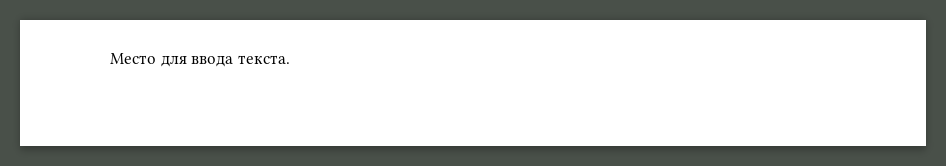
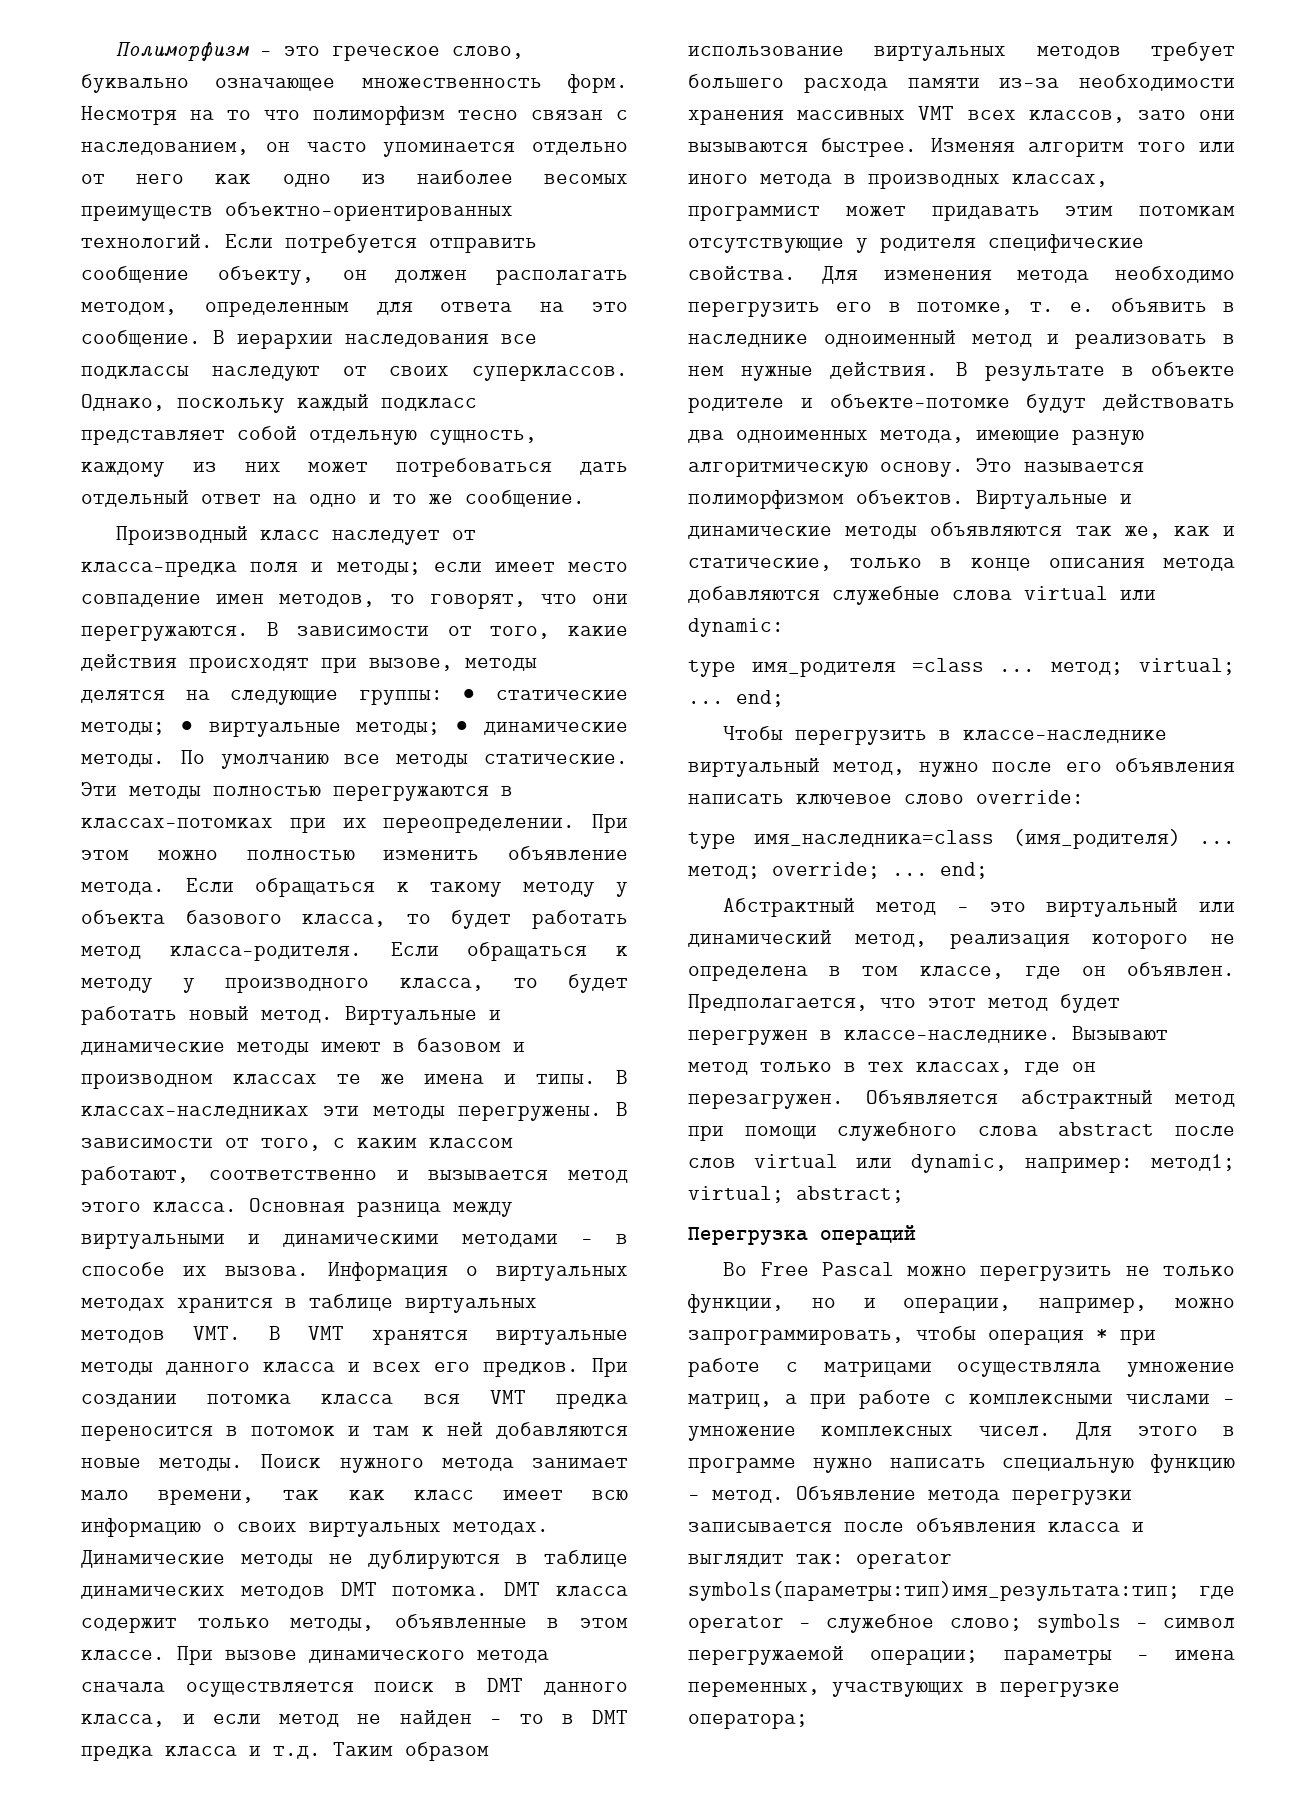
[110,53,290,67] Место для ввода текста. -> [116,42,525,61] [81,74,628,93] [81,106,628,125] [81,141,628,157] [81,170,628,187] [81,202,513,221] [81,234,537,253] [81,266,628,285] [81,301,628,317] [81,330,537,349] [81,365,628,381] [81,394,477,413] [81,426,537,445] [81,458,628,477] [81,490,585,507] [116,526,477,545] [81,561,628,577] [81,593,628,609] [81,622,628,641] [81,654,537,673] [81,689,628,705] [81,721,628,737] [81,750,628,769] [81,782,513,801] [81,814,628,833] [81,846,628,861] [81,878,628,897] [81,910,628,929] [81,942,628,961] [81,974,628,993] [81,1006,501,1025] [81,1038,525,1055] [81,1070,628,1089] [81,1102,628,1121] [81,1137,513,1151] [81,1166,628,1185] [81,1198,513,1217] [81,1233,628,1249] [81,1262,628,1281] [81,1294,537,1313] [81,1326,628,1345] [81,1358,628,1377] [81,1390,628,1409] [81,1422,628,1441] [81,1454,628,1473] [81,1489,628,1505] [81,1518,549,1537] [81,1550,628,1569] [81,1582,628,1599] [81,1614,628,1633] [81,1646,549,1665] [81,1678,629,1697] [81,1710,628,1727] [81,1742,489,1761] [688,42,1235,61] [688,74,1235,93] [688,106,1235,125] [688,138,1235,157] [688,173,1108,189] [688,205,1235,221] [688,234,1144,253] [688,266,1235,284] [688,298,1235,317] [688,330,1235,349] [688,362,1235,381] [688,394,1235,413] [688,429,1144,445] [688,458,1144,477] [688,490,1132,509] [688,522,1235,539] [688,557,1235,571] [688,586,1156,605] [688,618,784,637] [688,658,1235,677] [688,690,784,707] [723,726,1168,745] [688,758,1235,777] [688,790,1084,805] [688,829,1235,849] [688,862,988,879] [723,898,1235,917] [688,930,1235,949] [688,962,1235,981] [688,994,1120,1013] [688,1026,1168,1045] [688,1061,1096,1075] [688,1090,1235,1109] [688,1122,1235,1141] [688,1154,1235,1173] [688,1186,904,1203] [688,1225,916,1245] [723,1262,1235,1281] [688,1294,1235,1313] [688,1326,1156,1345] [688,1358,1235,1377] [688,1390,1235,1409] [688,1422,1235,1441] [688,1454,1235,1473] [688,1486,1132,1505] [688,1518,1144,1532] [688,1552,952,1569] [688,1581,1235,1601] [688,1614,1235,1633] [688,1646,1235,1665] [688,1681,1120,1697] [688,1713,808,1729] Полиморфизм — это греческое слово, буквально означающее множественность форм. Несмотря на то что полиморфизм тесно связан с наследованием, он часто упоминается отдельно от него как одно из наиболее весомых преимуществ объектно-ориентированных технологий. Если потребуется отправить сообщение объекту, он должен располагать методом, определенным для ответа на это сообщение. В иерархии наследования все подклассы наследуют от своих суперклассов. Однако, поскольку каждый подкласс представляет собой отдельную сущность, каждому из них может потребоваться дать отдельный ответ на одно и то же сообщение. // Производный класс наследует от класса-предка поля и методы; если имеет место совпадение имен методов, то говорят, что они перегружаются. В зависимости от того, какие действия происходят при вызове, методы делятся на следующие группы: • статические методы; • виртуальные методы; • динамические методы. По умолчанию все методы статические. Эти методы полностью перегружаются в классах-потомках при их переопределении. При этом можно полностью изменить объявление метода. Если обращаться к такому методу у объекта базового класса, то будет работать метод класса-родителя. Если обращаться к методу у производного класса, то будет работать новый метод. Виртуальные и динамические методы имеют в базовом и производном классах те же имена и типы. В классах-наследниках эти методы перегружены. В зависимости от того, с каким классом работают, соответственно и вызывается метод этого класса. Основная разница между виртуальными и динамическими методами — в способе их вызова. Информация о виртуальных методах хранится в таблице виртуальных методов VMT. В VMT хранятся виртуальные методы данного класса и всех его предков. При создании потомка класса вся VMT предка переносится в потомок и там к ней добавляются новые методы. Поиск нужного метода занимает мало времени, так как класс имеет всю информацию о своих виртуальных методах. Динамические методы не дублируются в таблице динамических методов DMT потомка. DMT класса содержит только методы, объявленные в этом классе. При вызове динамического метода сначала осуществляется поиск в DMT данного класса, и если метод не найден – то в DMT предка класса и т.д. Таким образом использование виртуальных методов требует большего расхода памяти из-за необходимости хранения массивных VMT всех классов, зато они вызываются быстрее. Изменяя алгоритм того или иного метода в производных классах, программист может придавать этим потомкам отсутствующие у родителя специфические свойства. Для изменения метода необходимо перегрузить его в потомке, т. е. объявить в наследнике одноименный метод и реализовать в нем нужные действия. В результате в объекте родителе и объекте-потомке будут действовать два одноименных метода, имеющие разную алгоритмическую основу. Это называется полиморфизмом объектов. Виртуальные и динамические методы объявляются так же, как и статические, только в конце описания метода добавляются служебные слова virtual или dynamic: // type имя_родителя =class ... метод; virtual; ... end; // Чтобы перегрузить в классе-наследнике виртуальный метод, нужно после его объявления написать ключевое слово override: // type имя_наследника=class (имя_родителя) ... метод; override; ... end; // Абстрактный метод – это виртуальный или динамический метод, реализация которого не определена в том классе, где он объявлен. Предполагается, что этот метод будет перегружен в классе-наследнике. Вызывают метод только в тех классах, где он перезагружен. Объявляется абстрактный метод при помощи служебного слова abstract после слов virtual или dynamic, например: метод1; virtual; abstract; // Перегрузка операций // Во Free Pascal можно перегрузить не только функции, но и операции, например, можно запрограммировать, чтобы операция * при работе с матрицами осуществляла умножение матриц, а при работе с комплексными числами – умножение комплексных чисел. Для этого в программе нужно написать специальную функцию – метод. Объявление метода перегрузки записывается после объявления класса и выглядит так: operator symbols(параметры:тип)имя_результата:тип; где operator – служебное слово; symbols – символ перегружаемой операции; параметры – имена переменных, участвующих в перегрузке оператора;

